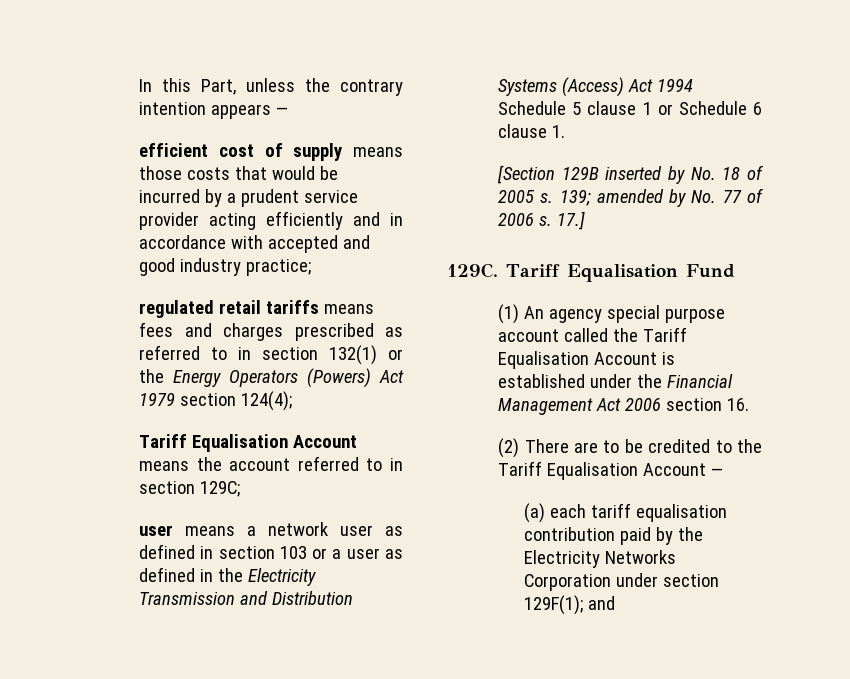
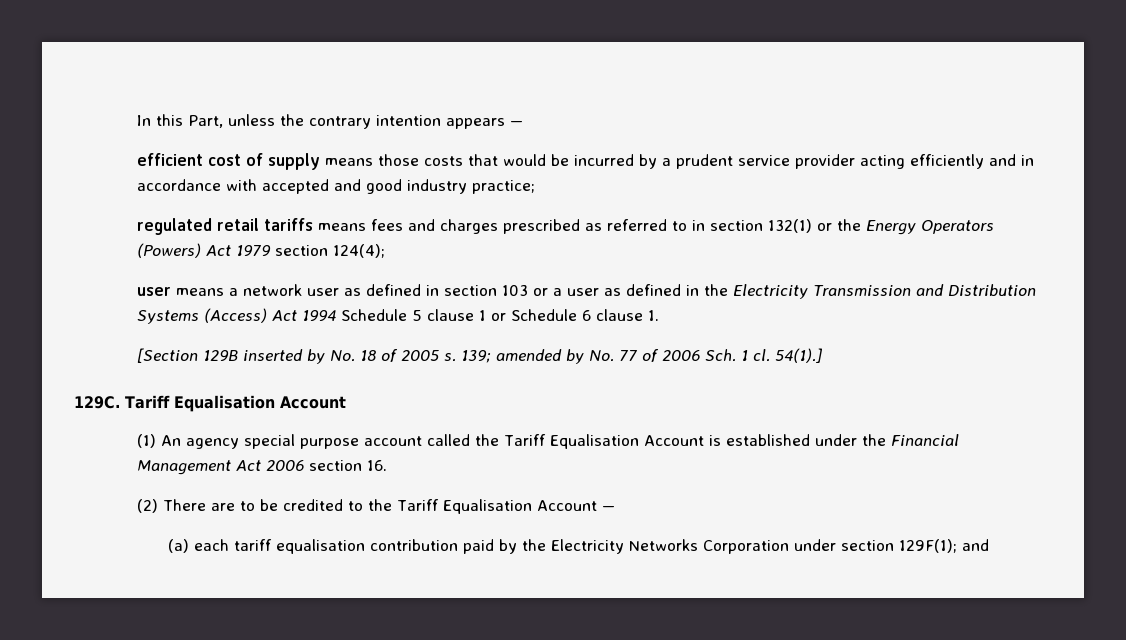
[139,434,358,452] [139,456,403,471] [139,481,241,497] // Tariff Equalisation Account means the account referred to in section 129C; -> (385, 251) none
[539,211,586,230] s. 17.] -> [704,348,822,363] Sch. 1 cl. 54(1).]
[685,264,735,278] Fund -> [279,396,346,409] Account

